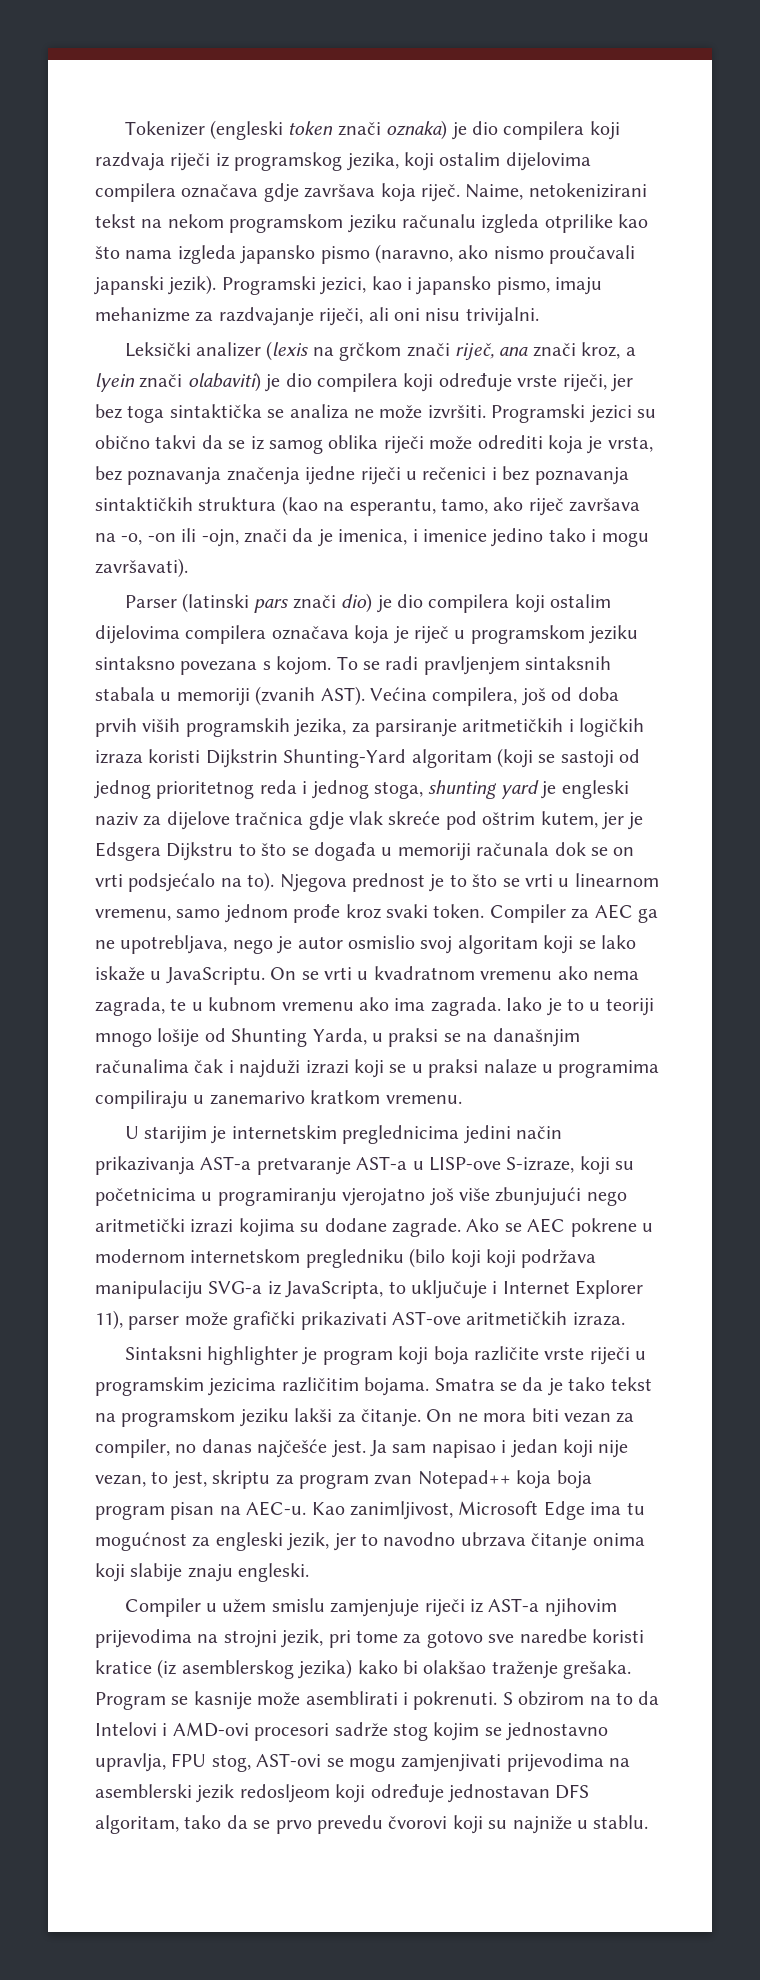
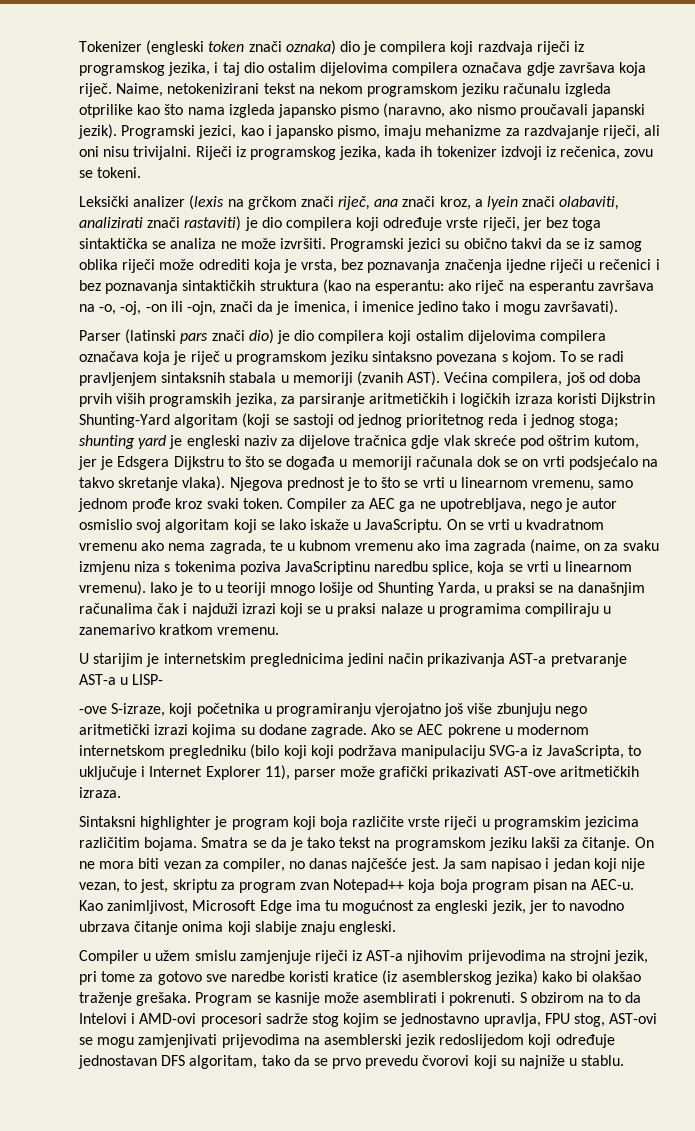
[451,121,498,140] je dio -> [339,41,377,55] dio je
[404,152,434,171] koji -> [214,62,264,76] i taj dio
(539, 316) none -> [195,146,654,160] [79,167,142,178] Riječi iz programskog jezika, kada ih tokenizer izdvoji iz rečenica, zovu se tokeni.
[187,372,261,392] olabaviti) -> [559,196,620,210] [79,216,242,231] olabaviti, analizirati znači rastaviti)
[349,497,564,516] esperantu, tamo, ako riječ -> [375,280,594,294] esperantu: ako riječ na esperantu
(143, 539) none -> [120,301,142,315] -oj,
[374,781,423,799] stoga, -> [579,414,619,428] stoga;
[540,811,598,828] kutem, -> [594,435,640,449] kutom,
[247,872,275,892] to). -> [79,476,226,491] takvo skretanje vlaka).
[430,997,501,1016] zagrada. -> [473,539,659,554] [79,561,633,575] [79,581,146,596] zagrada (naime, on za svaku izmjenu niza s tokenima poziva JavaScriptinu naredbu splice, koja se vrti u linearnom vremenu).
[428,1156,635,1175] [95,1188,196,1206] LISP-ove S-izraze, koji su početnicima -> [132,674,164,685] [79,703,260,717] LISP- // -ove S-izraze, koji početnika
[495,1187,582,1206] zbunjujući -> [496,703,551,717] zbunjuju
[239,1784,330,1803] redosljeom -> [439,1034,525,1048] redoslijedom

